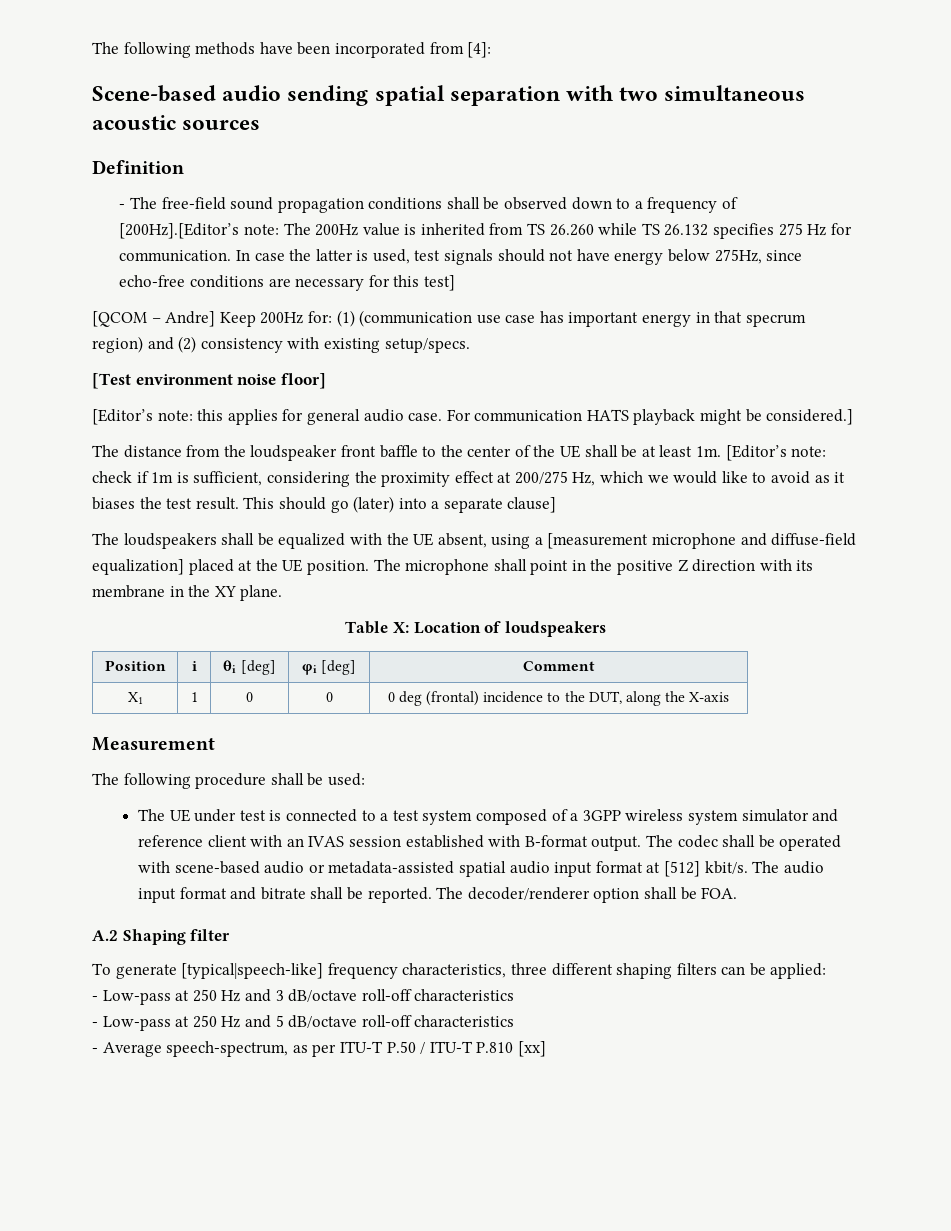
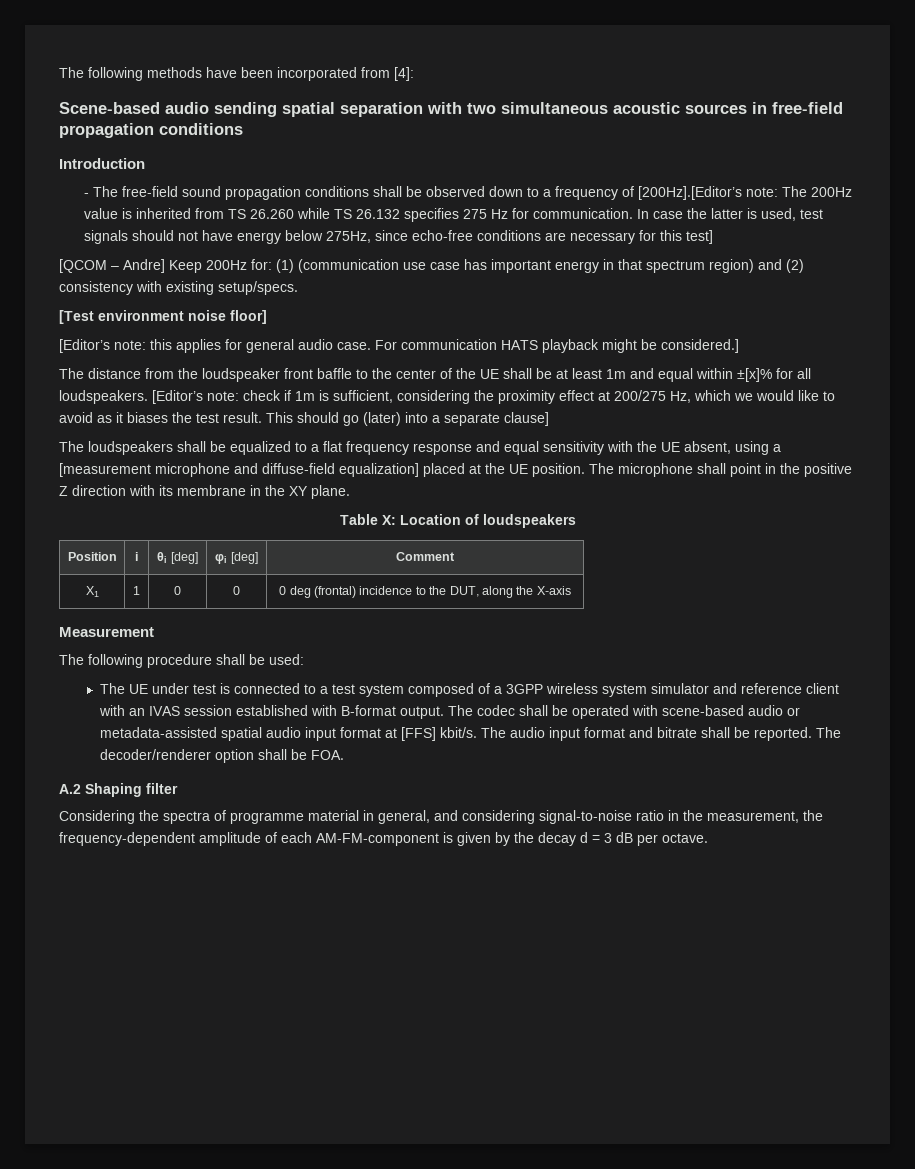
[92,160,184,174] // Definition -> [752,102,843,114] [59,123,243,138] [59,158,145,169] in free-field propagation conditions // Introduction
[745,314,806,327] specrum -> [646,260,705,273] spectrum
[696,446,722,457] 1m. -> [606,368,811,382] [59,390,148,404] 1m and equal within ±[x]% for all loudspeakers.
(346, 541) none -> [295,441,604,455] to a flat frequency response and equal sensitivity
[663,861,700,877] [512] -> [400,727,436,741] [FFS]
[92,963,827,979] [92,989,515,1005] [92,1015,515,1031] [92,1041,546,1057] To generate [typical|speech-like] frequency characteristics, three different shaping filters can be applied: // - Low-pass at 250 Hz and 3 dB/octave roll-off characteristics // - Low-pass at 250 Hz and 5 dB/octave roll-off characteristics // - Average speech-spectrum, as per ITU-T P.50 / ITU-T P.810 [xx] -> [59,810,823,824] [59,832,708,846] Considering the spectra of programme material in general, and considering signal-to-noise ratio in the measurement, the frequency-dependent amplitude of each AM-FM-component is given by the decay d = 3 dB per octave.

